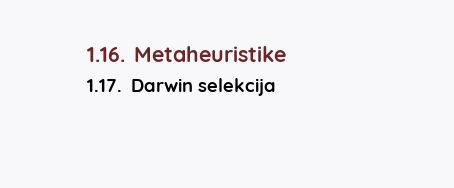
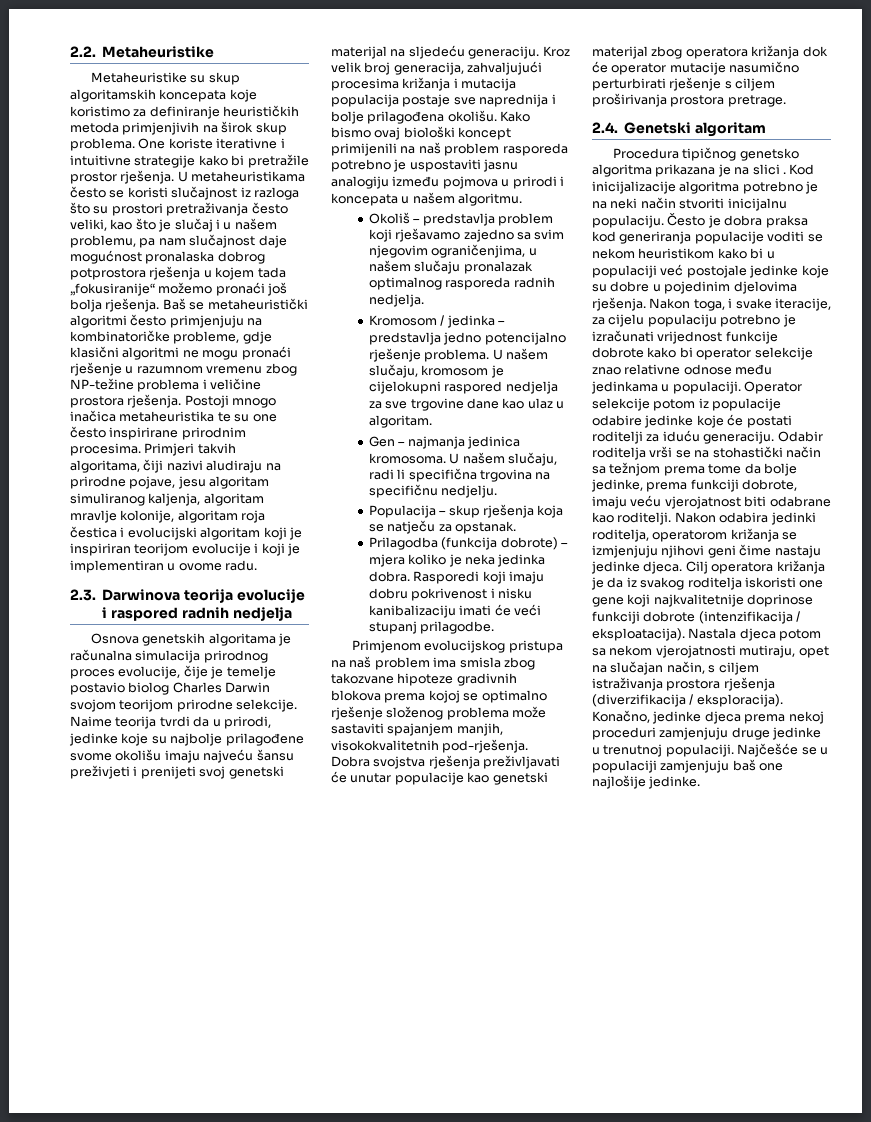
[87,47,125,62] 1.16. -> [70,46,96,57] 2.2.
[87,78,277,96] 1.17. Darwin selekcija -> [91,72,240,85] [70,89,257,102] [70,105,300,119] [70,121,287,135] [70,138,285,151] [70,154,309,168] [70,170,306,184] [70,186,299,200] [70,202,288,216] [70,218,277,232] [70,234,287,248] [70,250,265,264] [70,266,286,280] [70,282,288,296] [70,298,308,312] [70,314,263,328] [70,330,272,344] [70,346,291,360] [70,362,297,376] [70,378,262,392] [70,394,277,408] [70,410,277,422] [70,426,246,440] [70,443,236,456] [70,459,281,473] [70,476,270,489] [70,493,264,506] [70,510,266,523] [70,526,302,540] [70,543,300,556] [70,560,258,573] [70,589,305,603] [102,607,292,621] [91,633,292,646] [70,649,268,663] [70,665,276,679] [70,682,271,695] [70,699,298,712] [70,716,271,729] [69,733,304,746] [70,749,294,763] [70,765,284,779] [331,45,570,59] [331,61,543,75] [331,77,517,91] [331,94,556,107] [331,110,531,124] [331,126,512,140] [331,142,568,156] [331,159,519,172] [331,176,564,189] [331,192,523,206] [368,212,553,226] [368,228,565,242] [368,244,537,258] [368,260,533,274] [368,277,555,290] [368,294,424,307] [368,315,505,328] [368,332,566,345] [368,348,548,362] [368,364,504,378] [368,381,558,394] [368,398,565,411] [368,415,432,428] [368,436,520,449] [368,452,557,466] [368,468,551,482] [368,484,498,498] [368,504,564,518] [368,520,516,534] [368,537,568,550] [368,554,546,567] [368,571,544,584] [368,588,532,601] [368,604,541,618] [368,621,495,634] [352,640,563,653] [331,656,535,670] [331,673,517,686] [331,690,547,703] [331,706,547,720] [331,723,503,736] [331,739,529,753] [331,755,561,769] [331,771,548,785] [592,45,828,59] [592,61,800,75] [592,77,776,91] [592,93,786,107] [592,122,767,137] [613,147,799,161] [592,164,815,177] [592,181,819,194] [592,197,787,211] [592,213,808,228] [592,231,823,244] [592,248,775,259] [592,264,829,278] [592,281,797,294] [592,297,831,311] [592,314,796,327] [592,330,778,344] [592,347,813,360] [592,364,773,375] [591,381,803,394] [592,398,782,411] [592,414,792,428] [592,430,823,444] [592,446,821,460] [592,462,797,476] [591,479,798,492] [592,495,831,509] [592,512,816,525] [592,528,798,542] [592,544,821,558] [591,560,825,574] [591,577,824,590] [592,594,814,607] [592,611,801,624] [592,628,822,641] [592,645,829,658] [592,661,759,675] [592,677,775,691] [592,694,783,707] [592,710,824,724] [592,727,822,740] [592,743,828,757] [592,759,784,773] [592,775,701,789] Metaheuristike su skup algoritamskih koncepata koje koristimo za definiranje heurističkih metoda primjenjivih na širok skup problema. One koriste iterativne i intuitivne strategije kako bi pretražile prostor rješenja. U metaheuristikama često se koristi slučajnost iz razloga što su prostori pretraživanja često veliki, kao što je slučaj i u našem problemu, pa nam slučajnost daje mogućnost pronalaska dobrog potprostora rješenja u kojem tada „fokusiranije“ možemo pronaći još bolja rješenja. Baš se metaheuristički algoritmi često primjenjuju na kombinatoričke probleme, gdje klasični algoritmi ne mogu pronaći rješenje u razumnom vremenu zbog NP-težine problema i veličine prostora rješenja. Postoji mnogo inačica metaheuristika te su one često inspirirane prirodnim procesima. Primjeri takvih algoritama, čiji nazivi aludiraju na prirodne pojave, jesu algoritam simuliranog kaljenja, algoritam mravlje kolonije, algoritam roja čestica i evolucijski algoritam koji je inspiriran teorijom evolucije i koji je implementiran u ovome radu. // 2.3. Darwinova teorija evolucije i raspored radnih nedjelja // Osnova genetskih algoritama je računalna simulacija prirodnog proces evolucije, čije je temelje postavio biolog Charles Darwin svojom teorijom prirodne selekcije. Naime teorija tvrdi da u prirodi, jedinke koje su najbolje prilagođene svome okolišu imaju najveću šansu preživjeti i prenijeti svoj genetski materijal na sljedeću generaciju. Kroz velik broj generacija, zahvaljujući procesima križanja i mutacija populacija postaje sve naprednija i bolje prilagođena okolišu. Kako bismo ovaj biološki koncept primijenili na naš problem rasporeda potrebno je uspostaviti jasnu analogiju između pojmova u prirodi i koncepata u našem algoritmu. // Okoliš – predstavlja problem koji rješavamo zajedno sa svim njegovim ograničenjima, u našem slučaju pronalazak optimalnog rasporeda radnih nedjelja. // Kromosom / jedinka – predstavlja jedno potencijalno rješenje problema. U našem slučaju, kromosom je cijelokupni raspored nedjelja za sve trgovine dane kao ulaz u algoritam. // Gen – najmanja jedinica kromosoma. U našem slučaju, radi li specifična trgovina na specifičnu nedjelju. // Populacija – skup rješenja koja se natječu za opstanak. // Prilagodba (funkcija dobrote) – mjera koliko je neka jedinka dobra. Rasporedi koji imaju dobru pokrivenost i nisku kanibalizaciju imati će veći stupanj prilagodbe. // Primjenom evolucijskog pristupa na naš problem ima smisla zbog takozvane hipoteze gradivnih blokova prema kojoj se optimalno rješenje složenog problema može sastaviti spajanjem manjih, visokokvalitetnih pod-rješenja. Dobra svojstva rješenja preživljavati će unutar populacije kao genetski materijal zbog operatora križanja dok će operator mutacije nasumično perturbirati rješenje s ciljem proširivanja prostora pretrage. // 2.4. Genetski algoritam // Procedura tipičnog genetsko algoritma prikazana je na slici . Kod inicijalizacije algoritma potrebno je na neki način stvoriti inicijalnu populaciju. Često je dobra praksa kod generiranja populacije voditi se nekom heuristikom kako bi u populaciji već postojale jedinke koje su dobre u pojedinim djelovima rješenja. Nakon toga, i svake iteracije, za cijelu populaciju potrebno je izračunati vrijednost funkcije dobrote kako bi operator selekcije znao relativne odnose među jedinkama u populaciji. Operator selekcije potom iz populacije odabire jedinke koje će postati roditelji za iduću generaciju. Odabir roditelja vrši se na stohastički način sa težnjom prema tome da bolje jedinke, prema funkciji dobrote, imaju veću vjerojatnost biti odabrane kao roditelji. Nakon odabira jedinki roditelja, operatorom križanja se izmjenjuju njihovi geni čime nastaju jedinke djeca. Cilj operatora križanja je da iz svakog roditelja iskoristi one gene koji najkvalitetnije doprinose funkciji dobrote (intenzifikacija / eksploatacija). Nastala djeca potom sa nekom vjerojatnosti mutiraju, opet na slučajan način, s ciljem istraživanja prostora rješenja (diverzifikacija / eksploracija). Konačno, jedinke djeca prema nekoj proceduri zamjenjuju druge jedinke u trenutnoj populaciji. Najčešće se u populaciji zamjenjuju baš one najlošije jedinke.

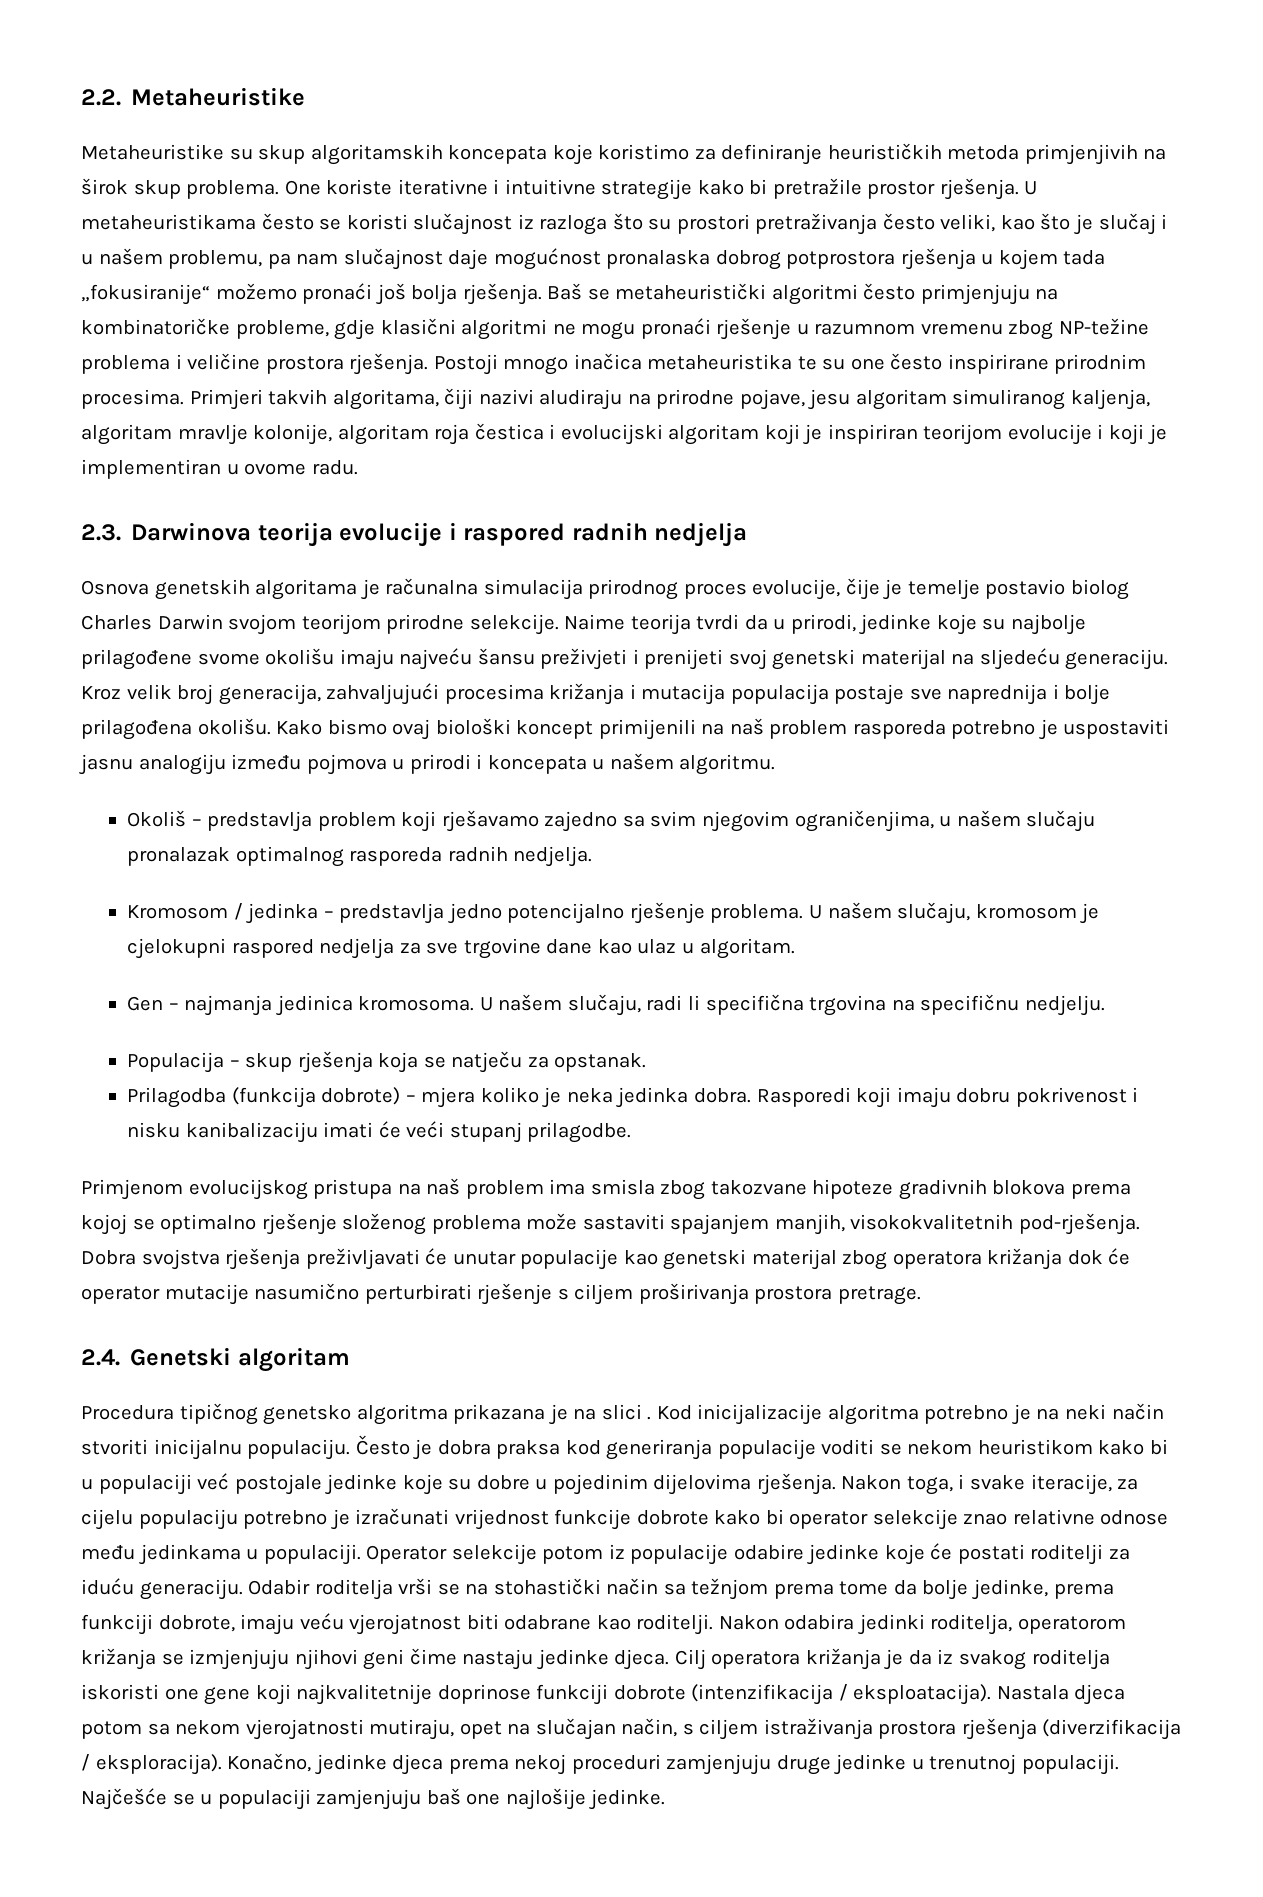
[368,381,441,394] cijelokupni -> [127,938,227,959] cjelokupni
[733,281,797,294] djelovima -> [653,1474,752,1495] dijelovima

